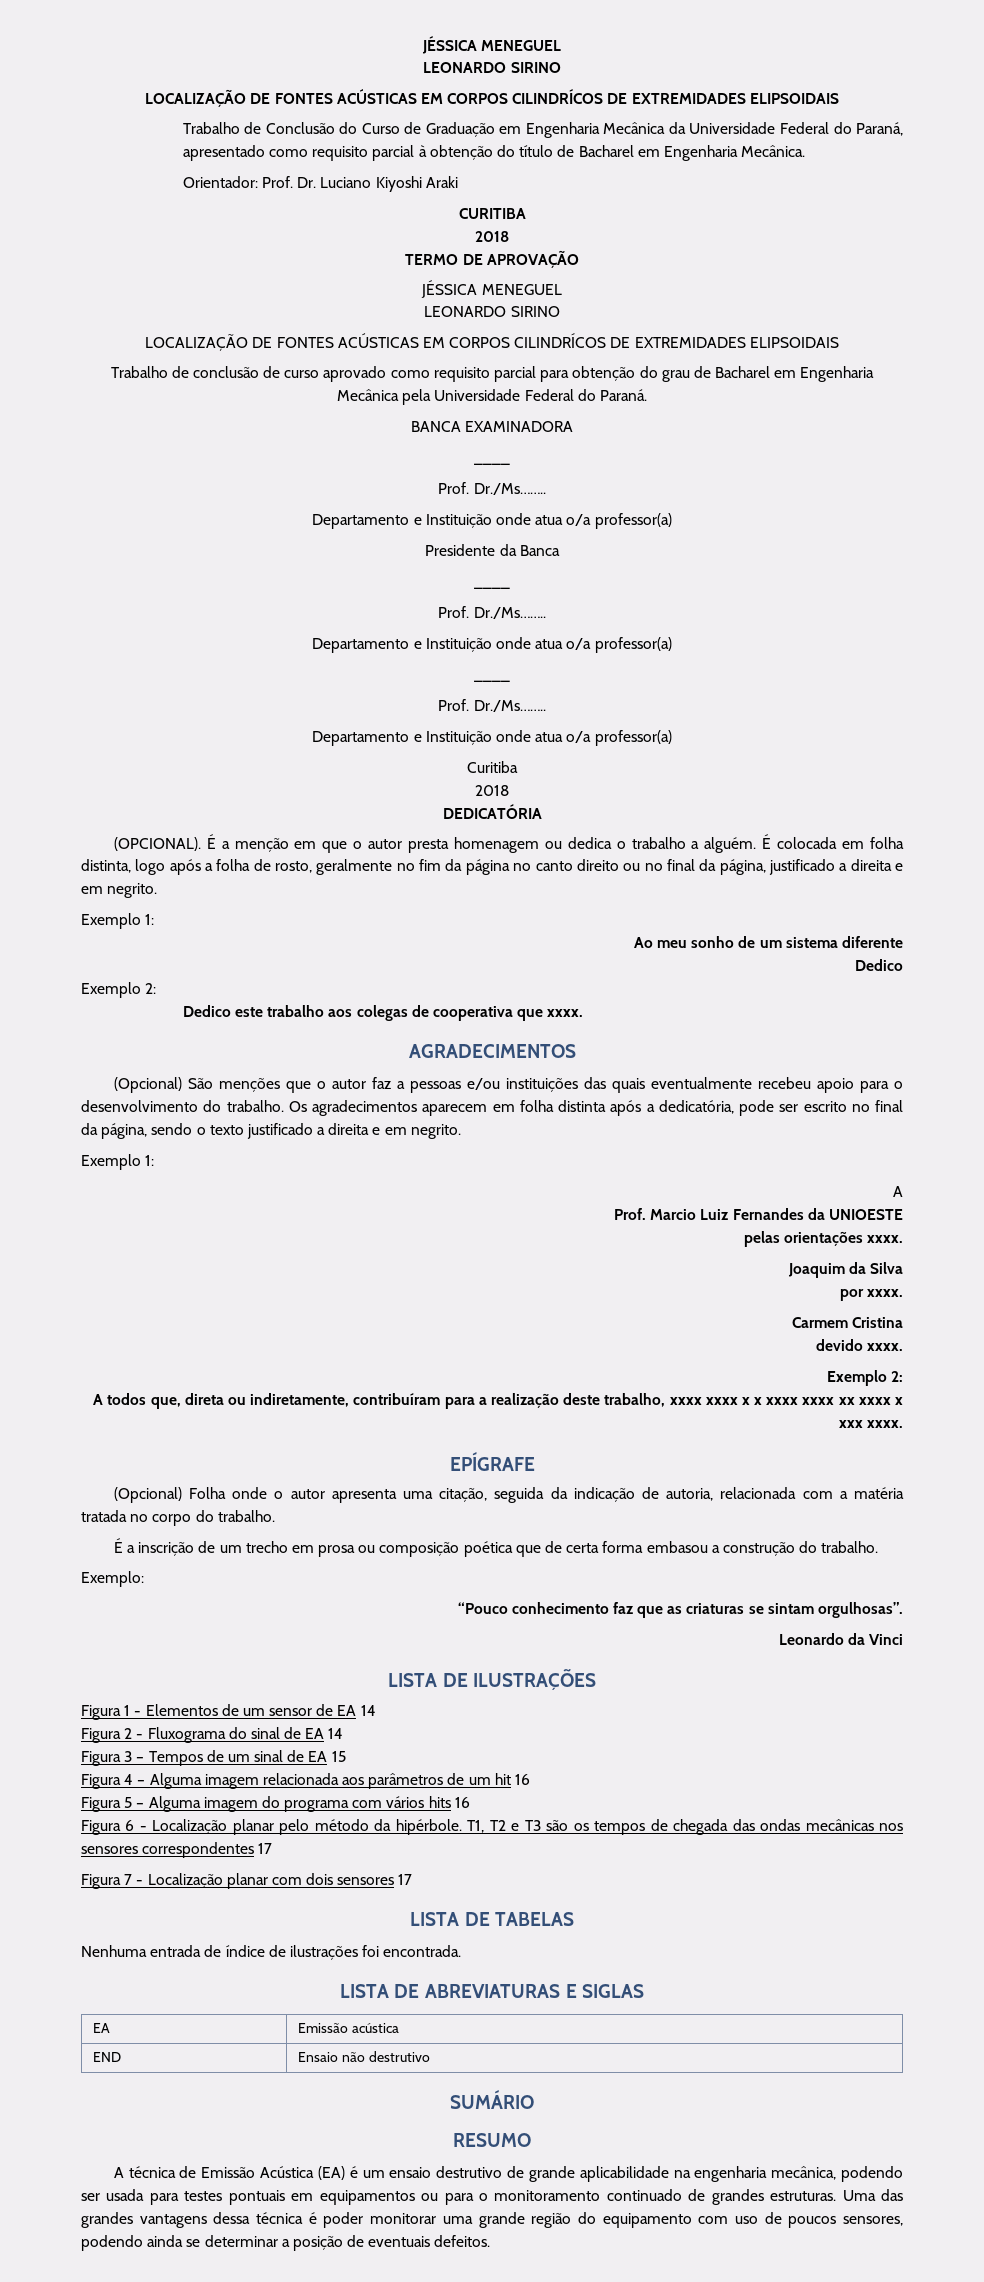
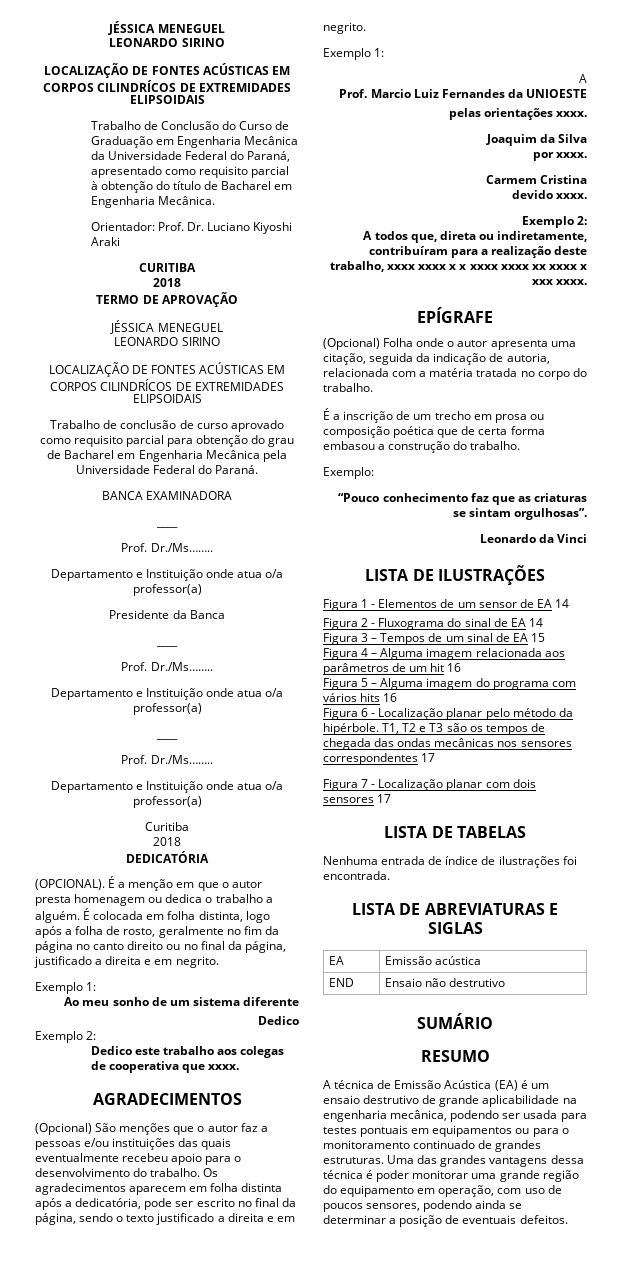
(692, 2220) none -> [417,1185,495,1197] em operação,

